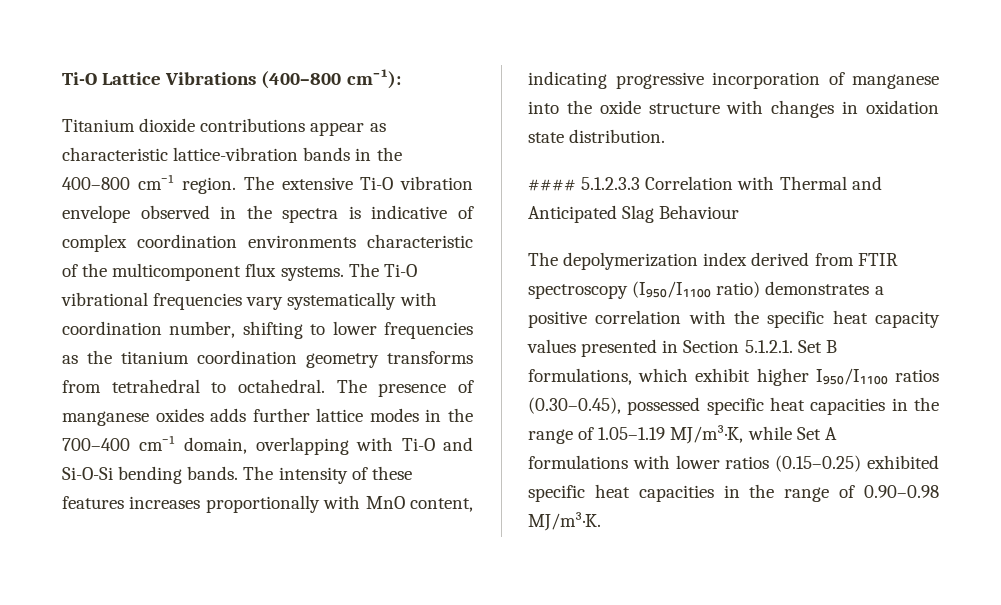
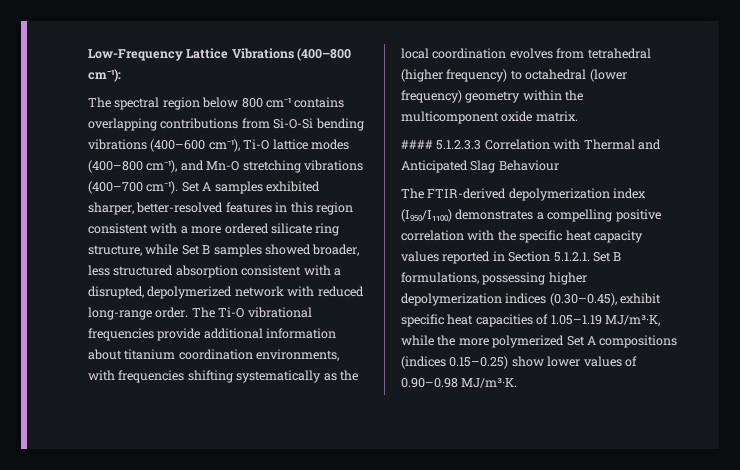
[62,72,97,85] Ti-O -> [88,49,183,61] Low-Frequency
[62,118,386,136] [62,147,402,161] [62,174,474,194] [62,205,474,223] [62,234,473,252] [62,263,417,281] [61,292,437,310] [62,321,473,339] [62,350,473,368] [62,379,475,397] [62,408,473,426] [62,435,473,455] [62,466,412,484] [62,495,473,513] [528,71,939,89] [528,100,940,118] [528,129,666,143] Titanium dioxide contributions appear as characteristic lattice-vibration bands in the 400–800 cm⁻¹ region. The extensive Ti-O vibration envelope observed in the spectra is indicative of complex coordination environments characteristic of the multicomponent flux systems. The Ti-O vibrational frequencies vary systematically with coordination number, shifting to lower frequencies as the titanium coordination geometry transforms from tetrahedral to octahedral. The presence of manganese oxides adds further lattice modes in the 700–400 cm⁻¹ domain, overlapping with Ti-O and Si-O-Si bending bands. The intensity of these features increases proportionally with MnO content, indicating progressive incorporation of manganese into the oxide structure with changes in oxidation state distribution. -> [88,97,345,110] [88,118,364,131] [88,139,349,152] [88,160,363,173] [88,181,320,194] [88,202,353,215] [88,223,340,236] [88,244,360,257] [88,265,341,278] [88,286,364,299] [88,307,312,320] [88,328,337,341] [88,349,340,361] [88,370,358,383] [401,48,651,59] [401,69,627,82] [401,90,584,103] [401,111,578,124] The spectral region below 800 cm⁻¹ contains overlapping contributions from Si-O-Si bending vibrations (400–600 cm⁻¹), Ti-O lattice modes (400–800 cm⁻¹), and Mn-O stretching vibrations (400–700 cm⁻¹). Set A samples exhibited sharper, better-resolved features in this region consistent with a more ordered silicate ring structure, while Set B samples showed broader, less structured absorption consistent with a disrupted, depolymerized network with reduced long-range order. The Ti-O vibrational frequencies provide additional information about titanium coordination environments, with frequencies shifting systematically as the local coordination evolves from tetrahedral (higher frequency) to octahedral (lower frequency) geometry within the multicomponent oxide matrix.
(558, 259) none -> [427,188,507,199] FTIR-derived
[751,252,898,266] [528,281,761,299] derived from FTIR spectroscopy (I₉₅₀/I₁₁₀₀ ratio) -> [401,209,452,222] (I₉₅₀/I₁₁₀₀)
(884, 290) none -> [547,209,613,222] compelling
[581,339,658,357] presented -> [442,251,491,264] reported
[638,368,939,386] [528,397,939,415] [528,425,837,444] [528,455,939,472] [528,484,830,502] which exhibit higher I₉₅₀/I₁₁₀₀ ratios (0.30–0.45), possessed specific heat capacities in the range of 1.05–1.19 MJ/m³·K, while Set A formulations with lower ratios (0.15–0.25) exhibited specific heat capacities in the range -> [482,272,587,285] [401,293,662,306] [401,314,660,327] [401,335,678,348] [401,356,622,369] possessing higher depolymerization indices (0.30–0.45), exhibit specific heat capacities of 1.05–1.19 MJ/m³·K, while the more polymerized Set A compositions (indices 0.15–0.25) show lower values

